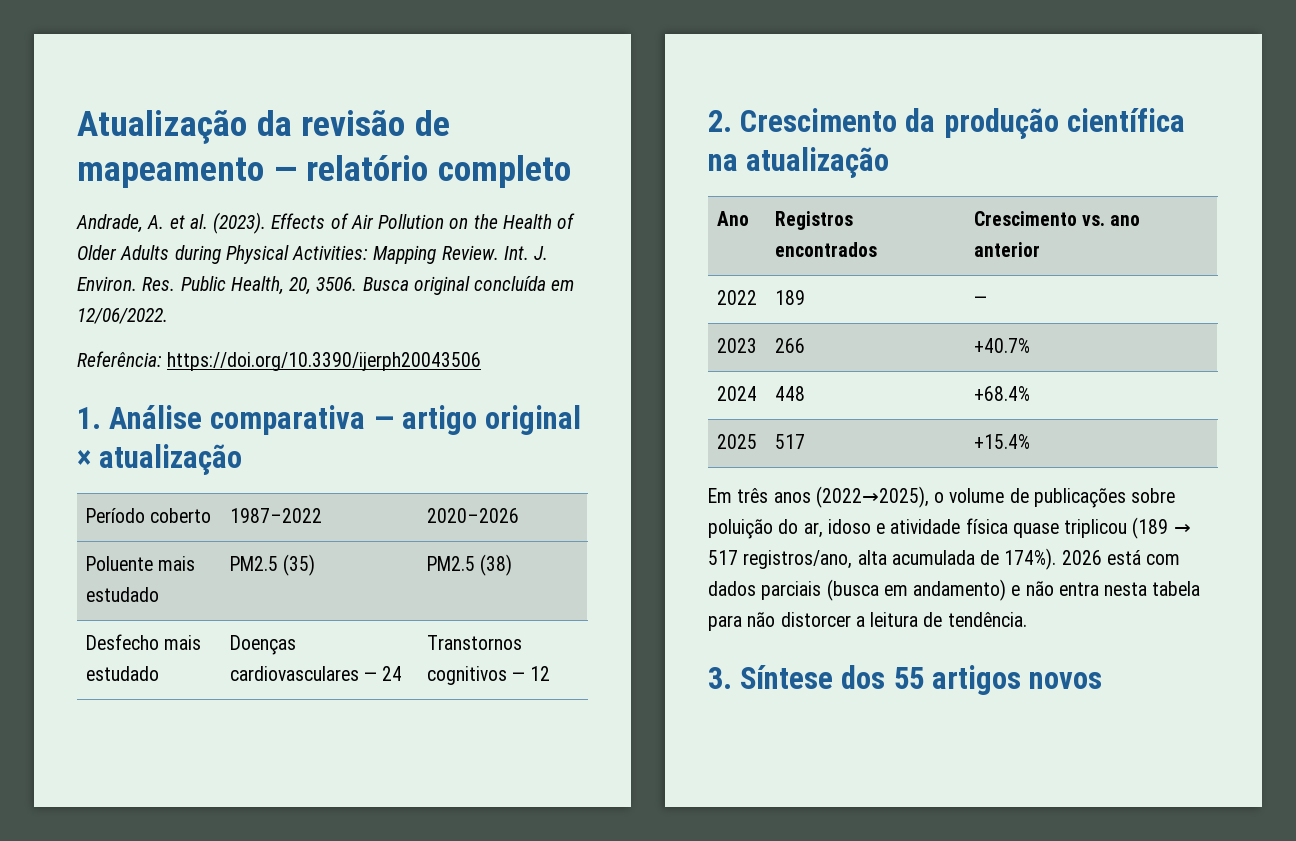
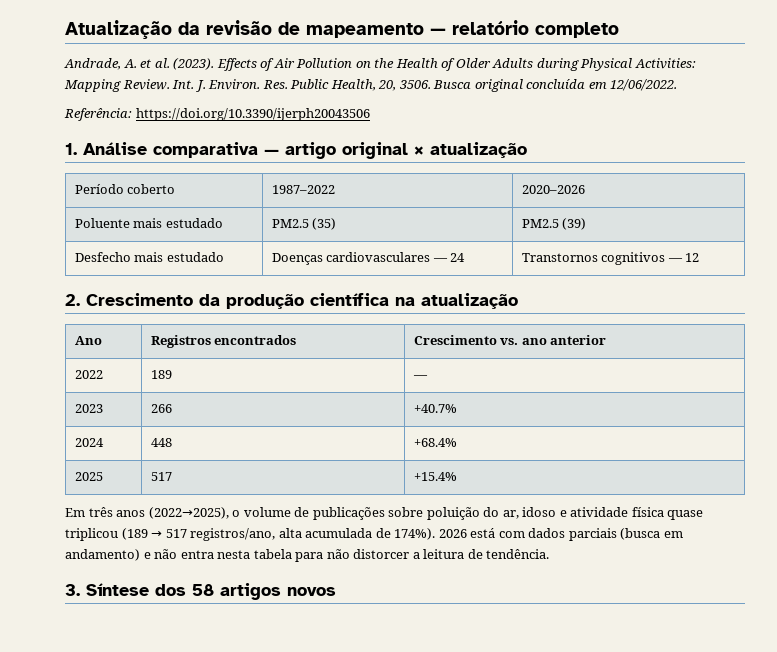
[479,554,512,576] (38) -> [562,218,587,230] (39)
[893,667,924,689] 55 -> [192,584,214,596] 58

